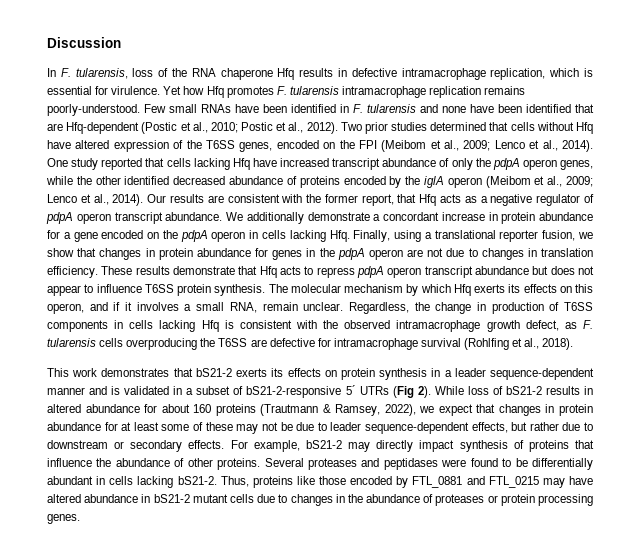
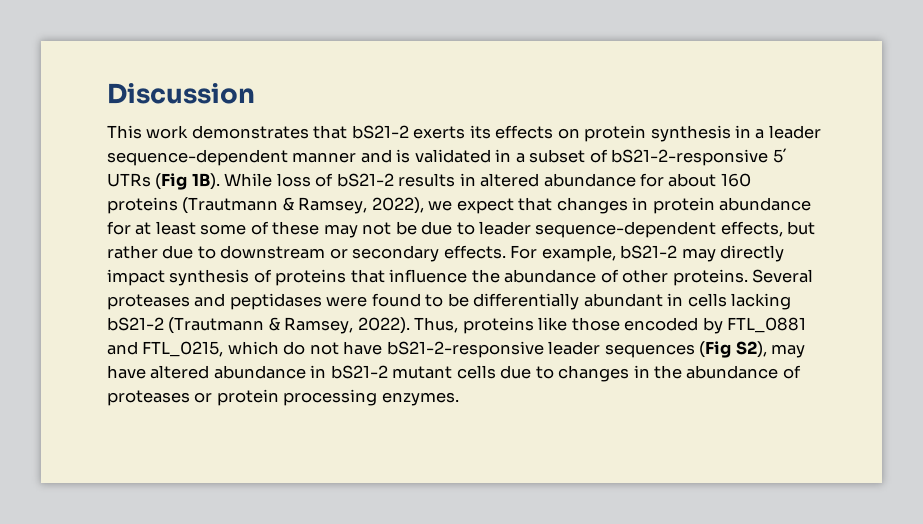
[47,68,593,80] [47,86,526,98] [47,104,594,116] [47,122,594,134] [47,140,594,152] [47,158,593,170] [46,176,593,188] [47,194,594,206] [46,212,593,224] [47,230,593,242] [47,248,594,260] [47,266,594,278] [47,284,593,296] [47,302,593,314] [47,320,594,332] [47,338,574,350] // In F. tularensis, loss of the RNA chaperone Hfq results in defective intramacrophage replication, which is essential for virulence. Yet how Hfq promotes F. tularensis intramacrophage replication remains poorly-understood. Few small RNAs have been identified in F. tularensis and none have been identified that are Hfq-dependent (Postic et al., 2010; Postic et al., 2012). Two prior studies determined that cells without Hfq have altered expression of the T6SS genes, encoded on the FPI (Meibom et al., 2009; Lenco et al., 2014). One study reported that cells lacking Hfq have increased transcript abundance of only the pdpA operon genes, while the other identified decreased abundance of proteins encoded by the iglA operon (Meibom et al., 2009; Lenco et al., 2014). Our results are consistent with the former report, that Hfq acts as a negative regulator of pdpA operon transcript abundance. We additionally demonstrate a concordant increase in protein abundance for a gene encoded on the pdpA operon in cells lacking Hfq. Finally, using a translational reporter fusion, we show that changes in protein abundance for genes in the pdpA operon are not due to changes in translation efficiency. These results demonstrate that Hfq acts to repress pdpA operon transcript abundance but does not appear to influence T6SS protein synthesis. The molecular mechanism by which Hfq exerts its effects on this operon, and if it involves a small RNA, remain unclear. Regardless, the change in production of T6SS components in cells lacking Hfq is consistent with the observed intramacrophage growth defect, as F. tularensis cells overproducing the T6SS are defective for intramacrophage survival (Rohlfing et al., 2018). -> (255, 93) none
[417,386,431,398] 2). -> [191,173,220,190] 1B).
[177,476,217,485] bS21-2. -> [107,317,410,334] bS21-2 (Trautmann & Ramsey, 2022).
[488,476,539,488] FTL_0215 -> [142,341,767,358] FTL_0215, which do not have bS21-2-responsive leader sequences (Fig S2),
[47,514,80,524] genes. -> [381,392,459,406] enzymes.

